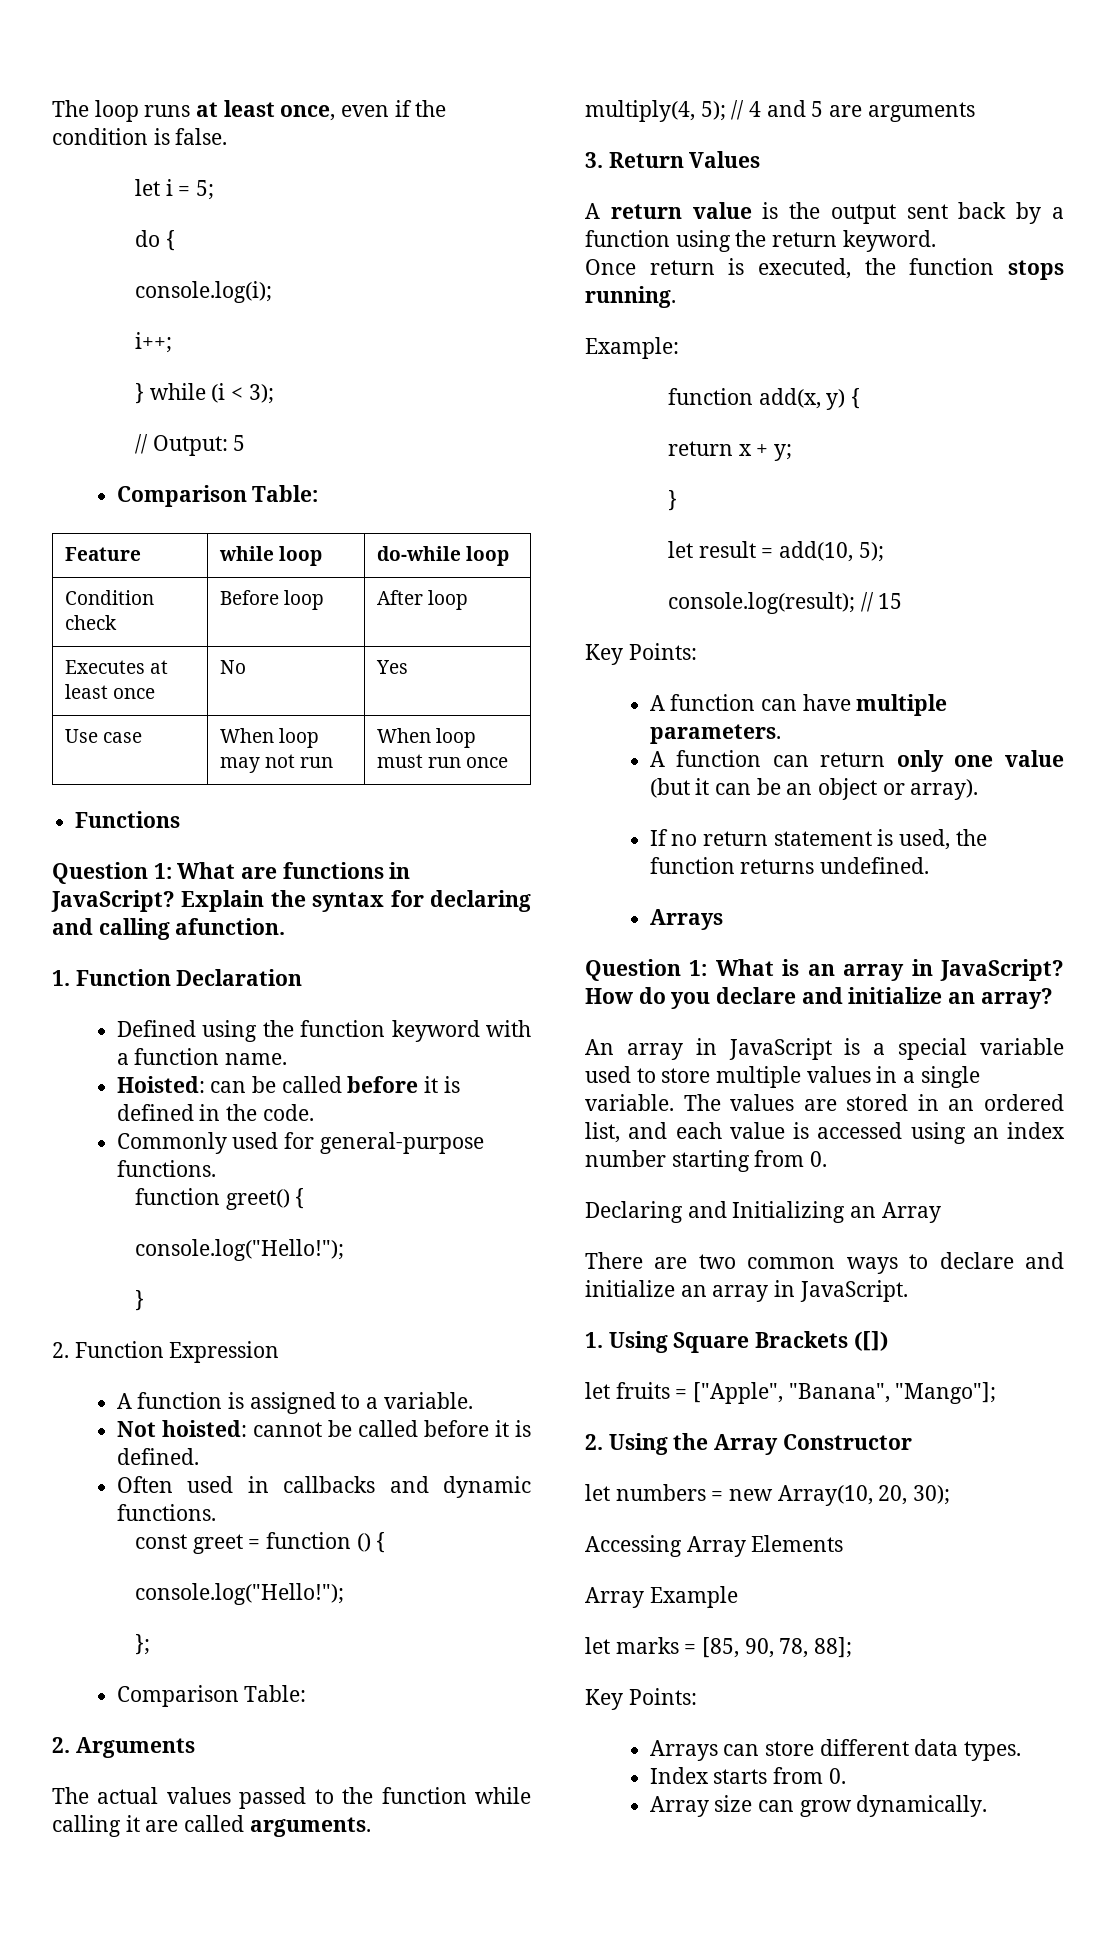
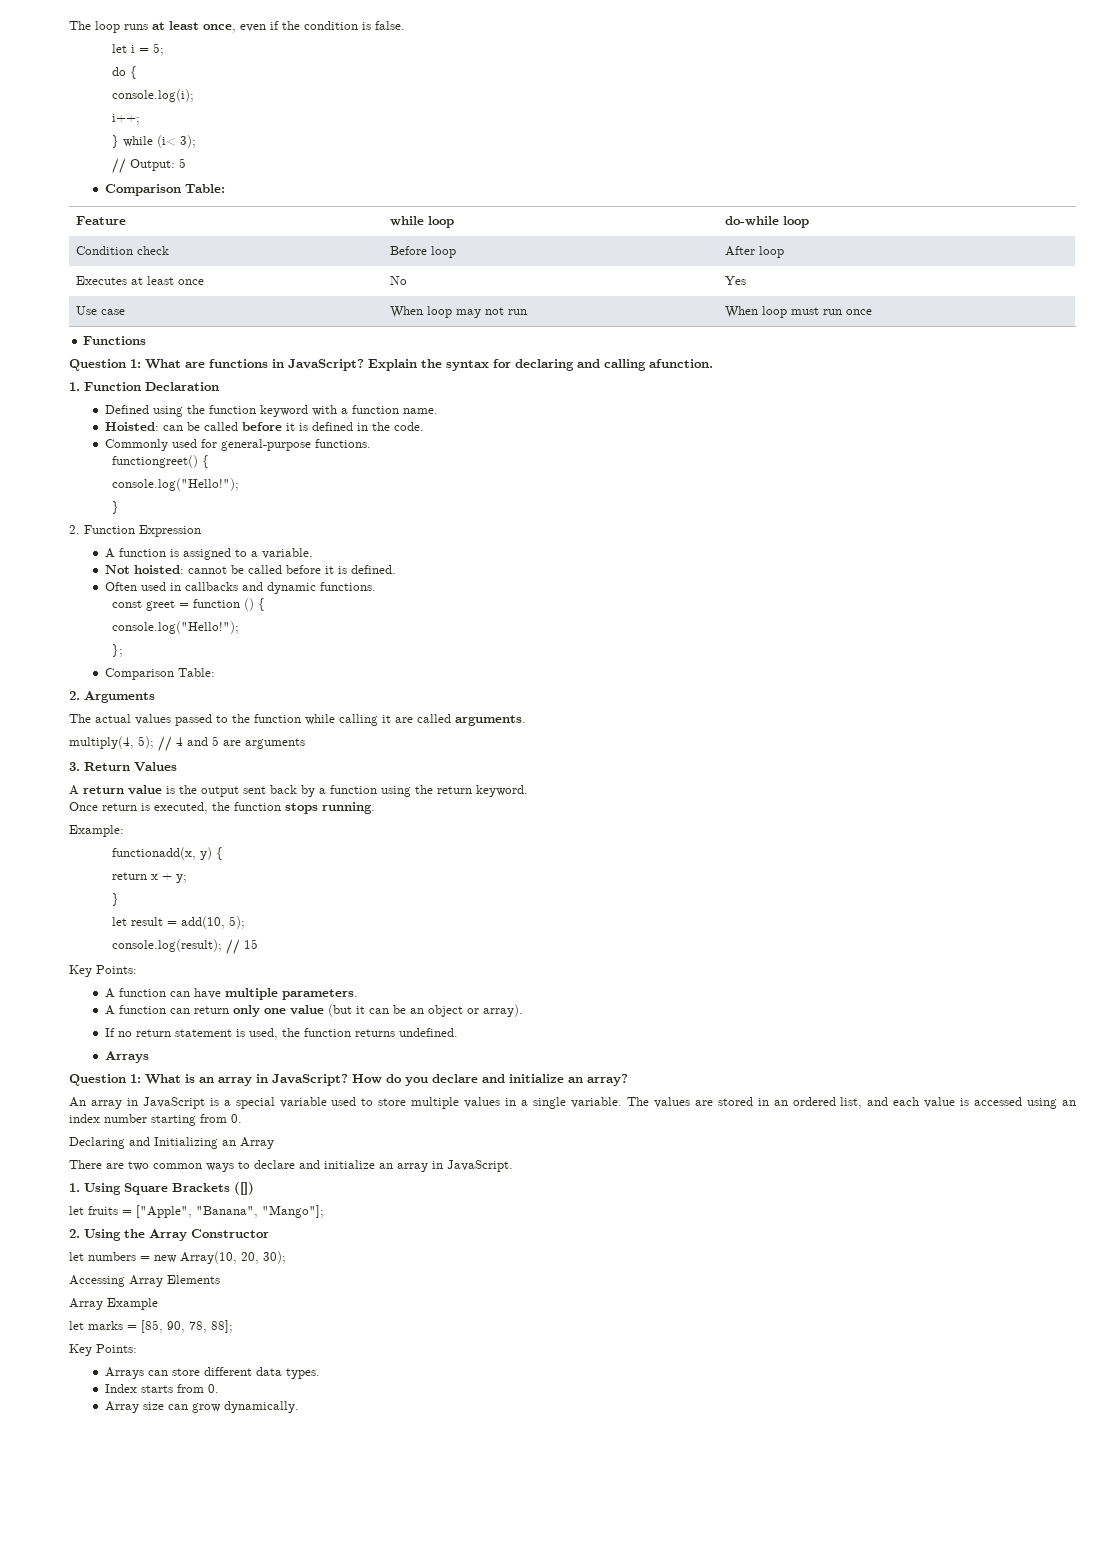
[211,383,243,403] (i < -> [157,135,177,148] (i<
[134,1188,290,1210] function greet() -> [112,455,199,468] functiongreet()
[667,388,821,409] function add(x, -> [112,847,197,860] functionadd(x,

